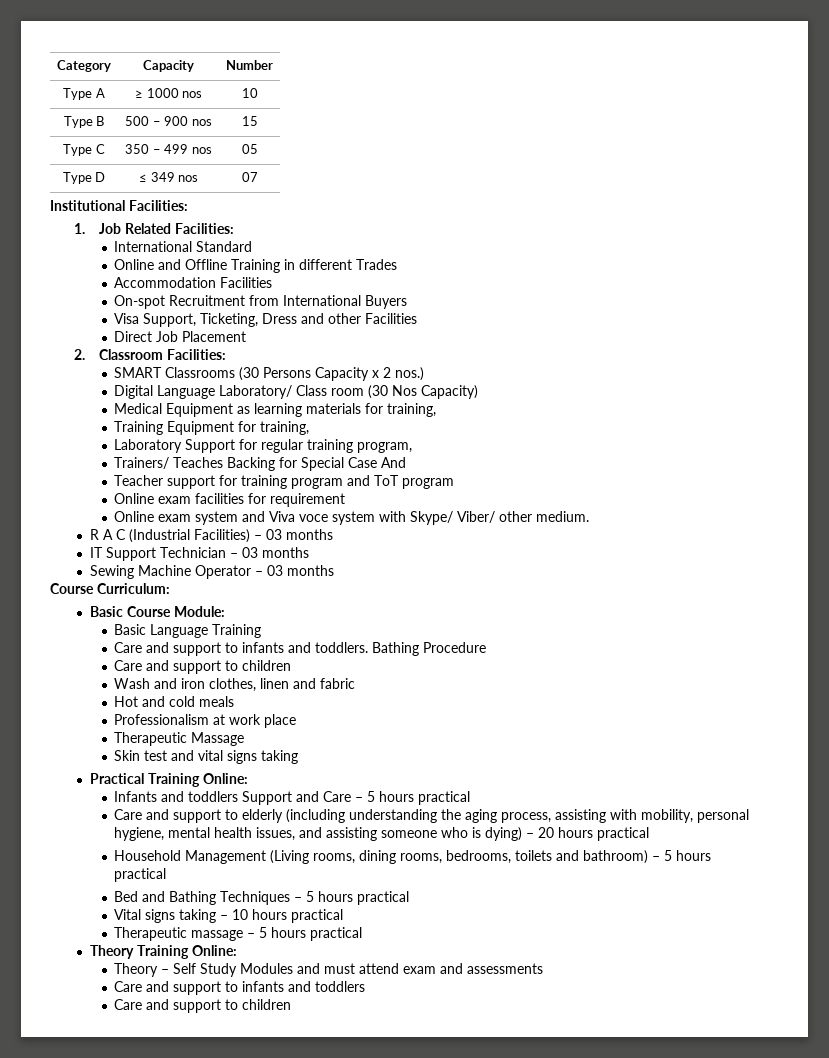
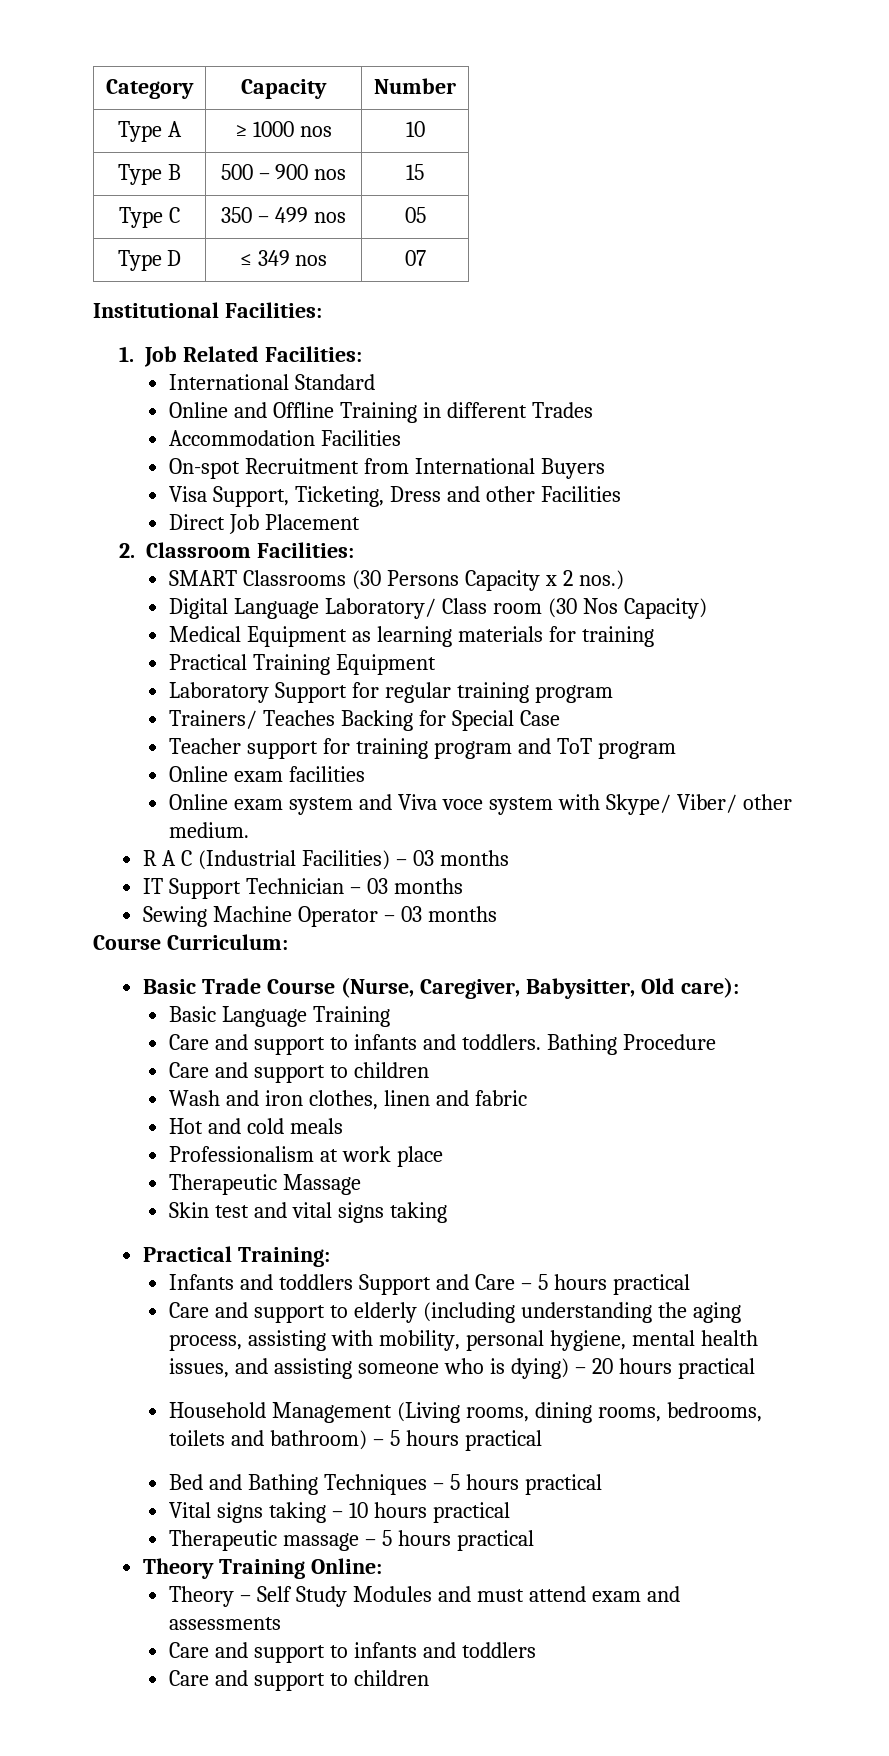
[387,403,437,417] training, // -> [581,626,654,647] [169,654,248,670] training // Practical
[238,421,310,435] for training, -> (437, 664) none
[357,442,413,453] program, -> [534,685,613,703] program
[381,457,407,468] And -> (560, 718) none
[248,493,346,507] for requirement -> (366, 774) none
[126,606,225,617] Course Module: -> [202,977,739,999] Trade Course (Nurse, Caregiver, Babysitter, Old care):
[147,773,248,787] Training Online: -> [238,1247,331,1267] Training:

